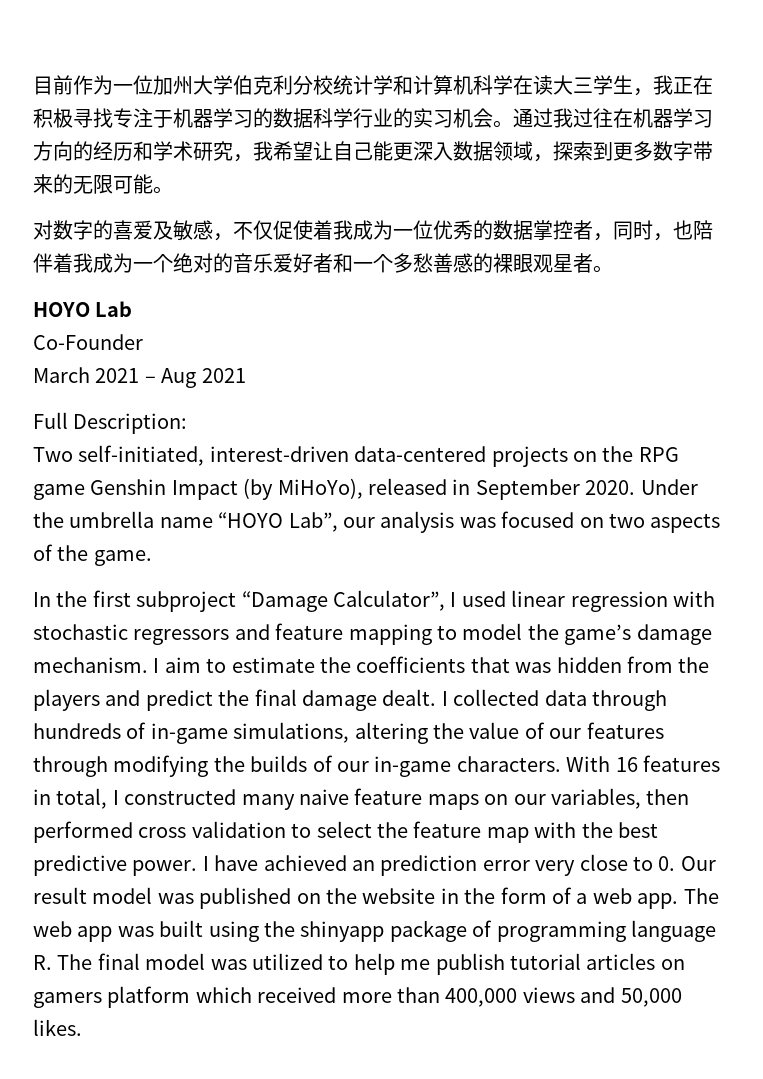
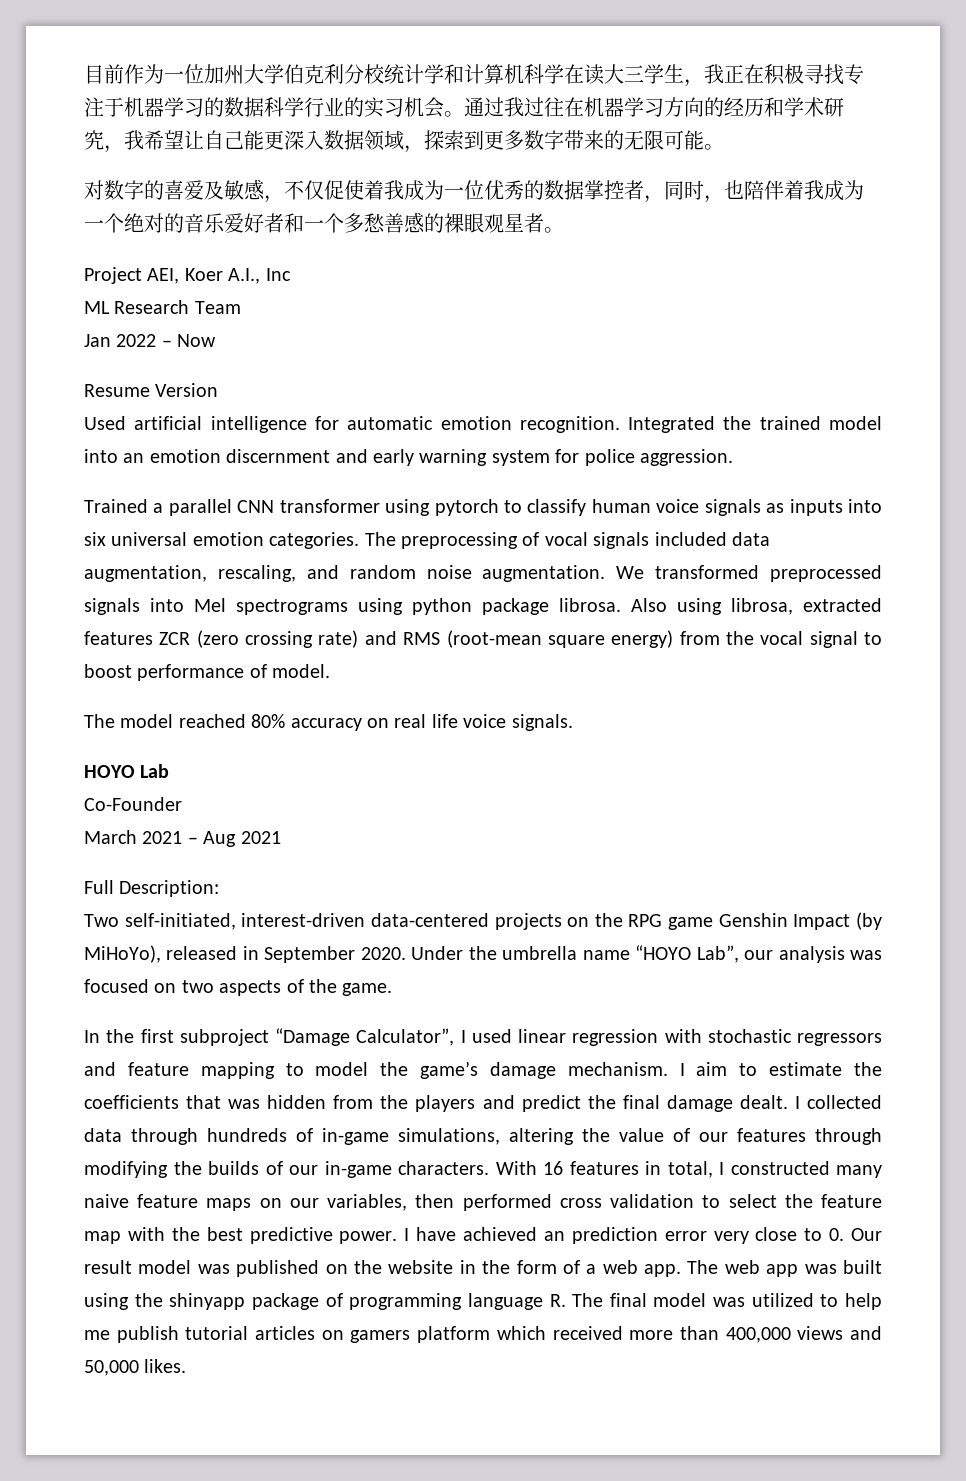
(613, 269) none -> [84,267,291,284] [84,300,241,314] [84,334,217,347] [84,383,219,397] [84,416,882,433] [84,449,733,466] [84,499,883,516] [84,532,770,549] [84,565,882,582] [84,598,882,615] [84,630,883,648] [84,664,331,681] [84,714,573,731] // Project AEI, Koer A.I., Inc // ML Research Team // Jan 2022 – Now // Resume Version // Used artificial intelligence for automatic emotion recognition. Integrated the trained model into an emotion discernment and early warning system for police aggression. // Trained a parallel CNN transformer using pytorch to classify human voice signals as inputs into six universal emotion categories. The preprocessing of vocal signals included data augmentation, rescaling, and random noise augmentation. We transformed preprocessed signals into Mel spectrograms using python package librosa. Also using librosa, extracted features ZCR (zero crossing rate) and RMS (root-mean square energy) from the vocal signal to boost performance of model. // The model reached 80% accuracy on real life voice signals.

